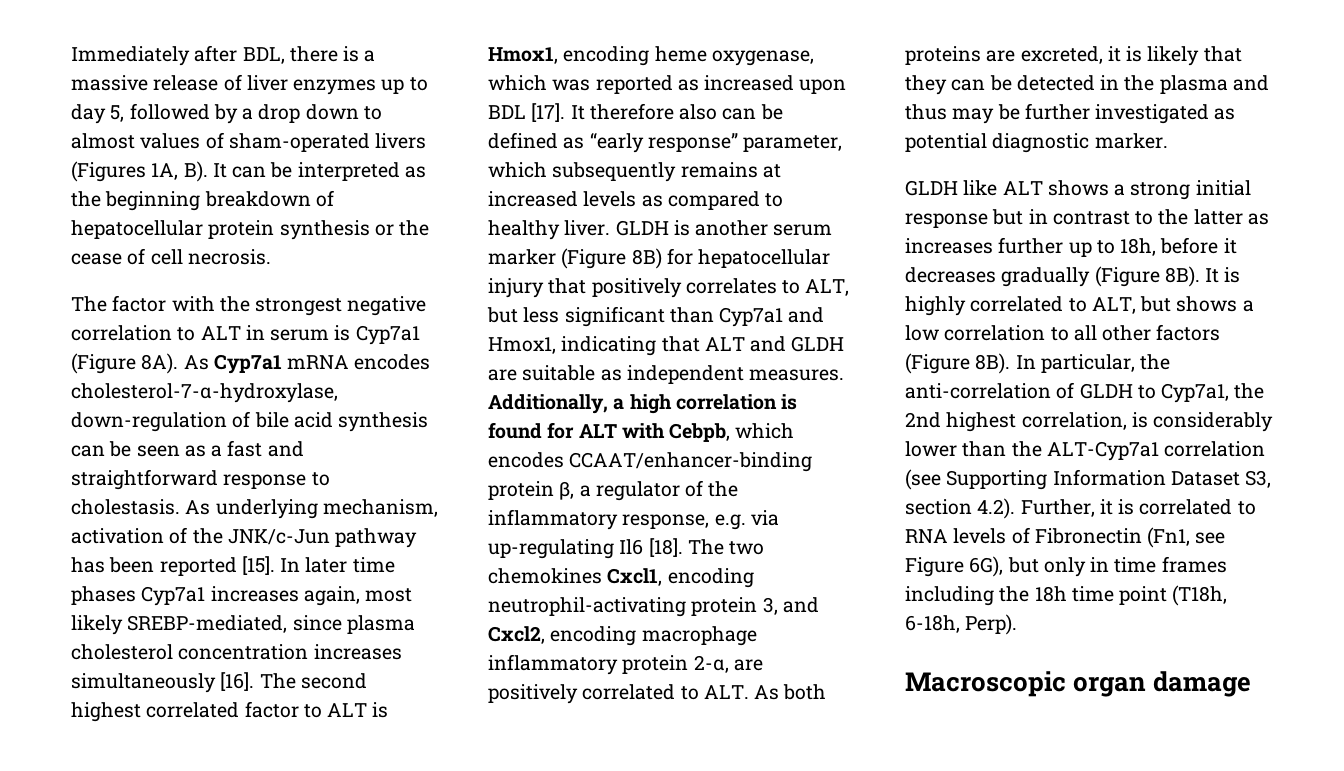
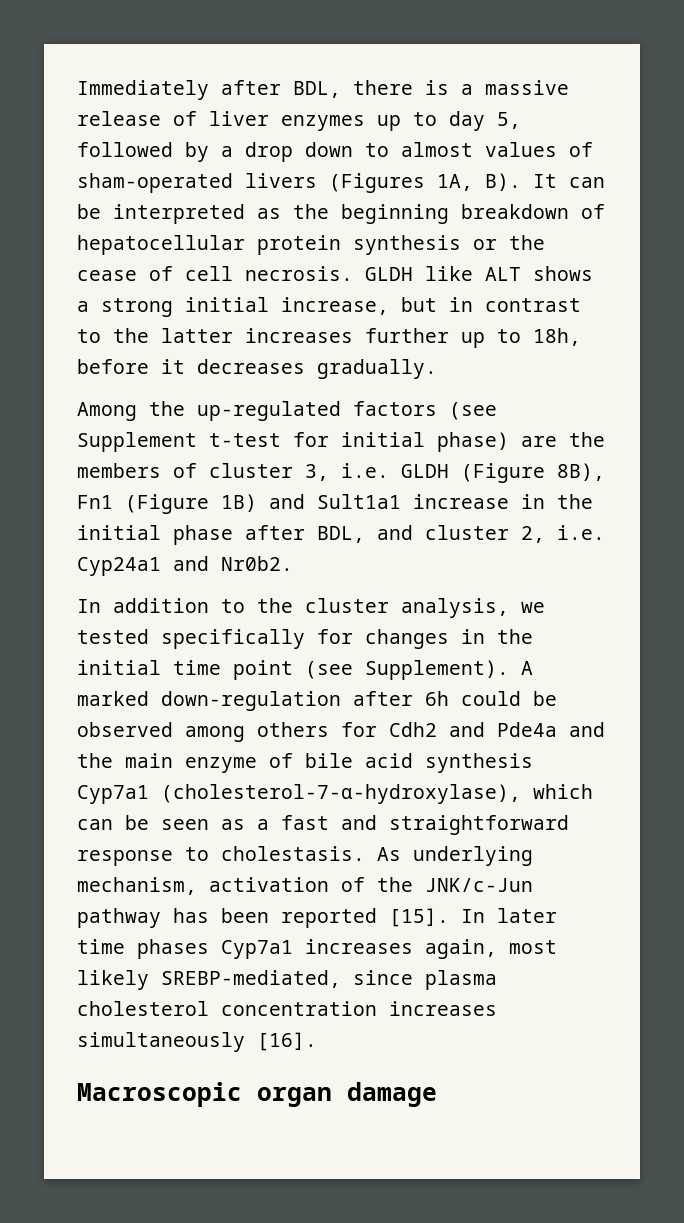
[71,295,427,316] [71,325,420,345] [71,353,431,374] [71,383,338,403] [71,412,227,432] // The factor with the strongest negative correlation to ALT in serum is Cyp7a1 (Figure 8A). As Cyp7a1 mRNA encodes cholesterol-7-α-hydroxylase, down-regulation -> [365,266,593,281] [77,297,581,317] [77,328,581,348] [77,359,437,379] [77,401,497,421] [77,432,605,452] [77,463,605,483] [77,494,593,514] [77,525,605,545] [77,556,293,576] [77,598,545,618] [77,629,533,649] [77,660,533,680] [77,691,557,711] [77,722,605,742] [77,753,257,773] GLDH like ALT shows a strong initial increase, but in contrast to the latter increases further up to 18h, before it decreases gradually. // Among the up-regulated factors (see Supplement t-test for initial phase) are the members of cluster 3, i.e. GLDH (Figure 8B), Fn1 (Figure 1B) and Sult1a1 increase in the initial phase after BDL, and cluster 2, i.e. Cyp24a1 and Nr0b2. // In addition to the cluster analysis, we tested specifically for changes in the initial time point (see Supplement). A marked down-regulation after 6h could be observed among others for Cdh2 and Pde4a and the main enzyme
(429, 422) none -> [77,784,593,804] Cyp7a1 (cholesterol-7-α-hydroxylase), which
[259,673,367,689] [71,701,389,722] [488,46,814,66] [488,75,847,94] [488,103,783,122] [488,132,843,153] [488,162,781,182] [488,191,784,210] [488,220,833,240] [488,248,831,269] [488,278,850,298] [487,306,825,327] [488,336,845,356] [488,365,845,384] [488,394,798,414] [488,422,795,442] [488,452,813,472] [488,480,739,501] [488,509,779,530] [488,538,765,559] [488,568,754,588] [488,597,819,617] [488,626,757,646] [488,654,763,675] [488,684,827,704] [905,46,1242,66] [905,75,1269,95] [905,103,1236,124] [905,133,1168,153] [905,180,1251,200] [905,209,1269,228] [905,237,1237,257] [905,266,1241,287] [905,296,1254,316] [905,324,1221,341] [905,353,1171,374] [905,382,1265,403] [905,412,1274,432] [905,441,1266,461] [905,469,1272,490] [905,498,1256,519] [905,527,1226,548] [905,556,1227,577] [905,585,1228,606] [905,614,1018,635] The second highest correlated factor to ALT is Hmox1, encoding heme oxygenase, which was reported as increased upon BDL [17]. It therefore also can be defined as “early response” parameter, which subsequently remains at increased levels as compared to healthy liver. GLDH is another serum marker (Figure 8B) for hepatocellular injury that positively correlates to ALT, but less significant than Cyp7a1 and Hmox1, indicating that ALT and GLDH are suitable as independent measures. Additionally, a high correlation is found for ALT with Cebpb, which encodes CCAAT/enhancer-binding protein β, a regulator of the inflammatory response, e.g. via up-regulating Il6 [18]. The two chemokines Cxcl1, encoding neutrophil-activating protein 3, and Cxcl2, encoding macrophage inflammatory protein 2-α, are positively correlated to ALT. As both proteins are excreted, it is likely that they can be detected in the plasma and thus may be further investigated as potential diagnostic marker. // GLDH like ALT shows a strong initial response but in contrast to the latter as increases further up to 18h, before it decreases gradually (Figure 8B). It is highly correlated to ALT, but shows a low correlation to all other factors (Figure 8B). In particular, the anti-correlation of GLDH to Cyp7a1, the 2nd highest correlation, is considerably lower than the ALT-Cyp7a1 correlation (see Supporting Information Dataset S3, section 4.2). Further, it is correlated to RNA levels of Fibronectin (Fn1, see Figure 6G), but only in time frames including the 18h time point (T18h, 6-18h, Perp). -> (317, 1041) none

